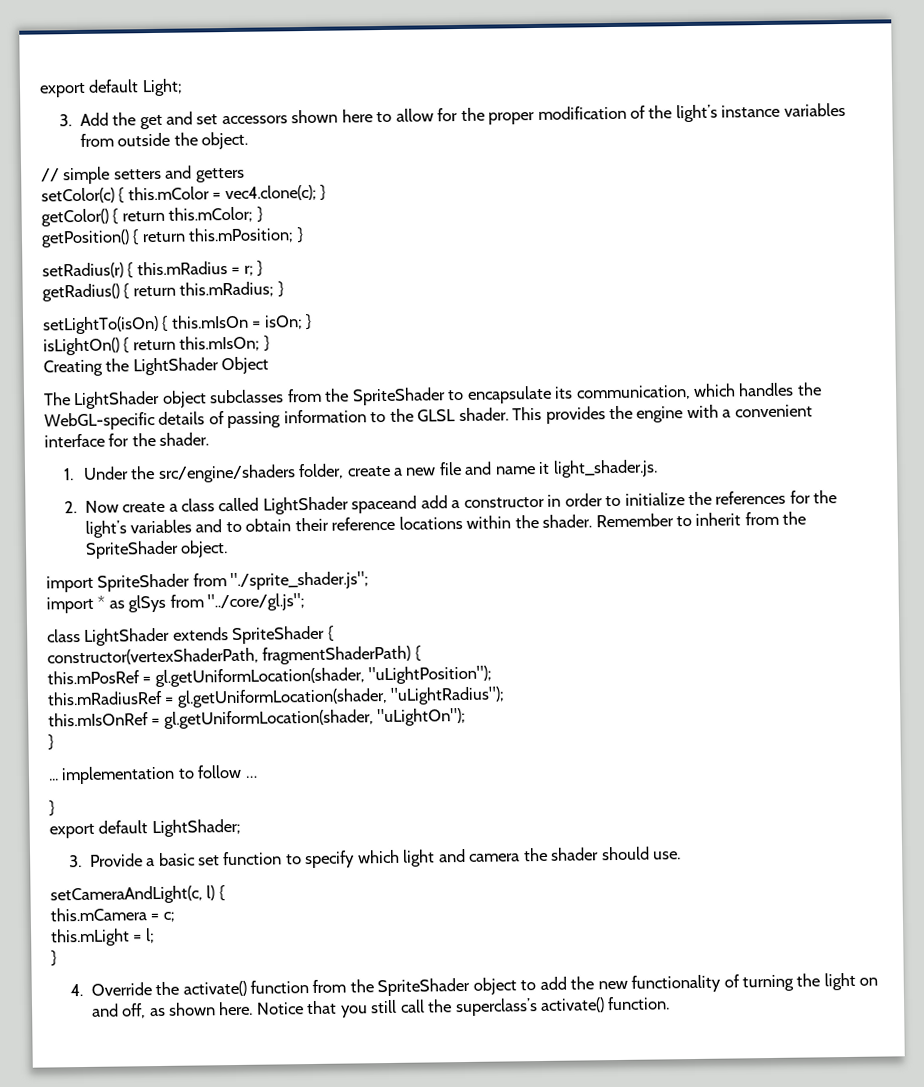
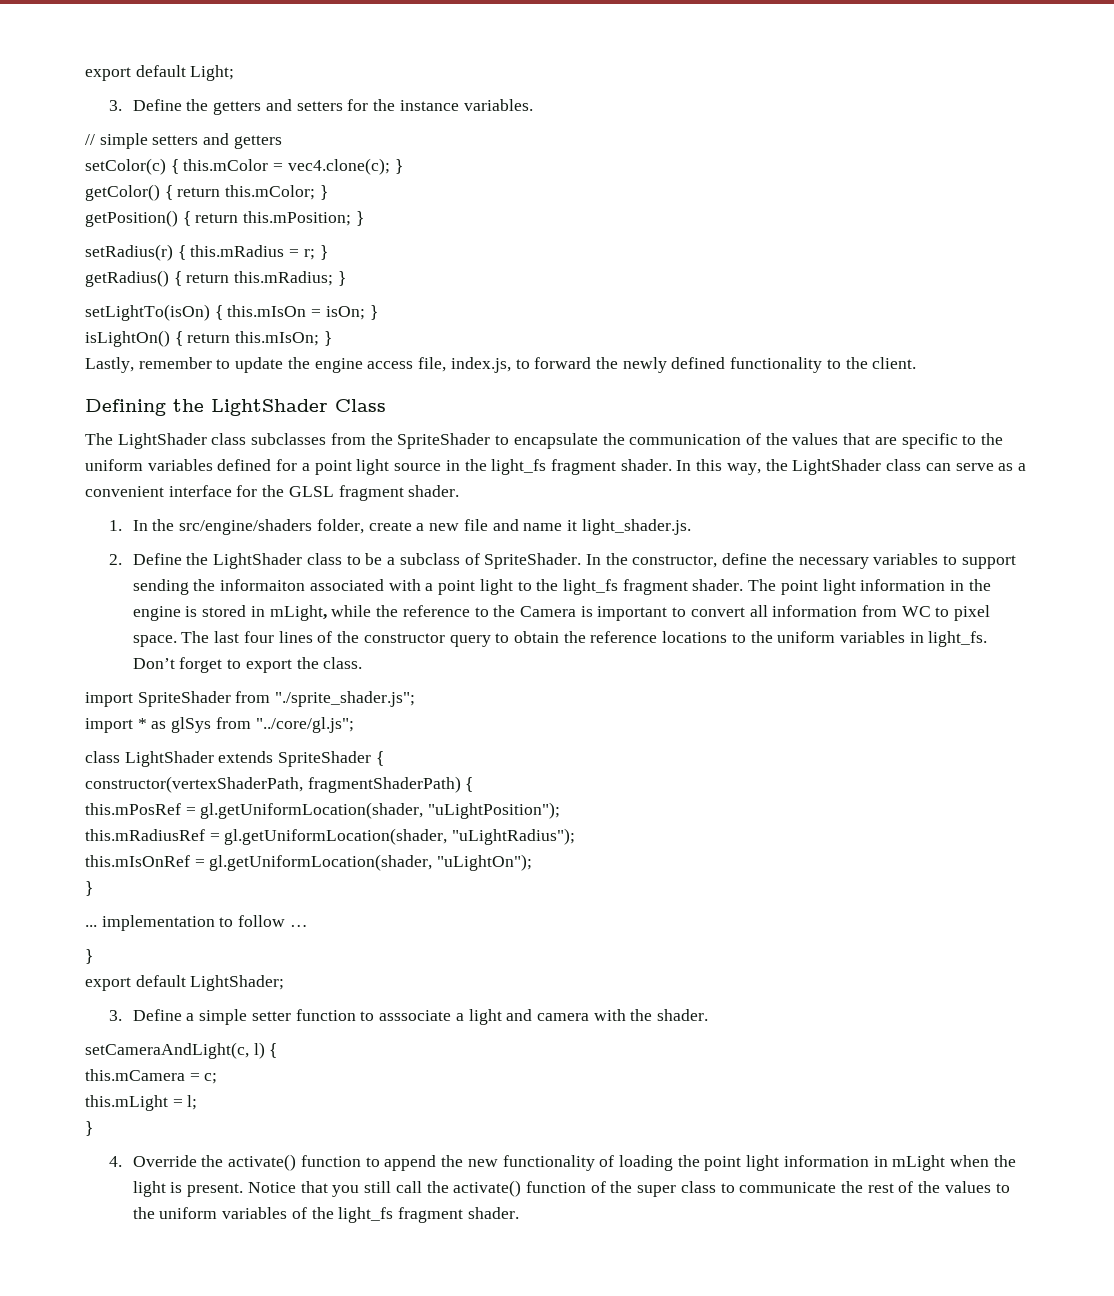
[79,102,846,130] [79,131,248,150] Add the get and set accessors shown here to allow for the proper modification of the light’s instance variables from outside the object. -> [132,99,533,115] Define the getters and setters for the instance variables.
[43,356,270,377] Creating the LightShader Object -> [85,357,917,373] [85,399,386,416] Lastly, remember to update the engine access file, index.js, to forward the newly defined functionality to the client. // Defining the LightShader Class
[161,390,207,408] object -> [211,433,247,445] class
[554,382,822,401] [44,404,719,431] its communication, which handles the WebGL-specific details of passing information to the GLSL shader. This provides the engine with -> [602,433,1004,449] [85,459,1014,475] the communication of the values that are specific to the uniform variables defined for a point light source in the light_fs fragment shader. In this way, the LightShader class can serve as
(156, 440) none -> [288,485,404,501] GLSL fragment
[82,466,129,480] Under -> [132,520,148,531] In
[84,490,838,515] [84,519,223,538] Now create a class called LightShader spaceand add a constructor in order to initialize the references for the light’s variables and -> [132,553,1016,569] [132,579,991,595] [132,605,991,621] [132,631,491,647] Define the LightShader class to be a subclass of SpriteShader. In the constructor, define the necessary variables to support sending the informaiton associated with a point light to the light_fs fragment shader. The point light information in the engine is stored in mLight, while the reference to the Camera is important to convert all information from WC to pixel space. The last four lines of the constructor query
[294,517,329,532] their -> [563,631,586,643] the
[466,511,807,529] [84,540,229,559] within the shader. Remember to inherit from the SpriteShader object. -> [731,631,988,647] [132,657,363,673] to the uniform variables in light_fs. Don’t forget to export the class.
[89,846,681,869] Provide a basic set function to specify which light and camera the shader should use. -> [132,1009,709,1025] Define a simple setter function to asssociate a light and camera with the shader.
[312,972,879,997] [90,1001,254,1019] from the SpriteShader object to add the new functionality of turning the light on and off, as shown here. -> [365,1155,1016,1171] [132,1181,244,1197] to append the new functionality of loading the point light information in mLight when the light is present.
[454,996,671,1017] superclass’s activate() function. -> [453,1180,1010,1197] [132,1207,519,1223] activate() function of the super class to communicate the rest of the values to the uniform variables of the light_fs fragment shader.

